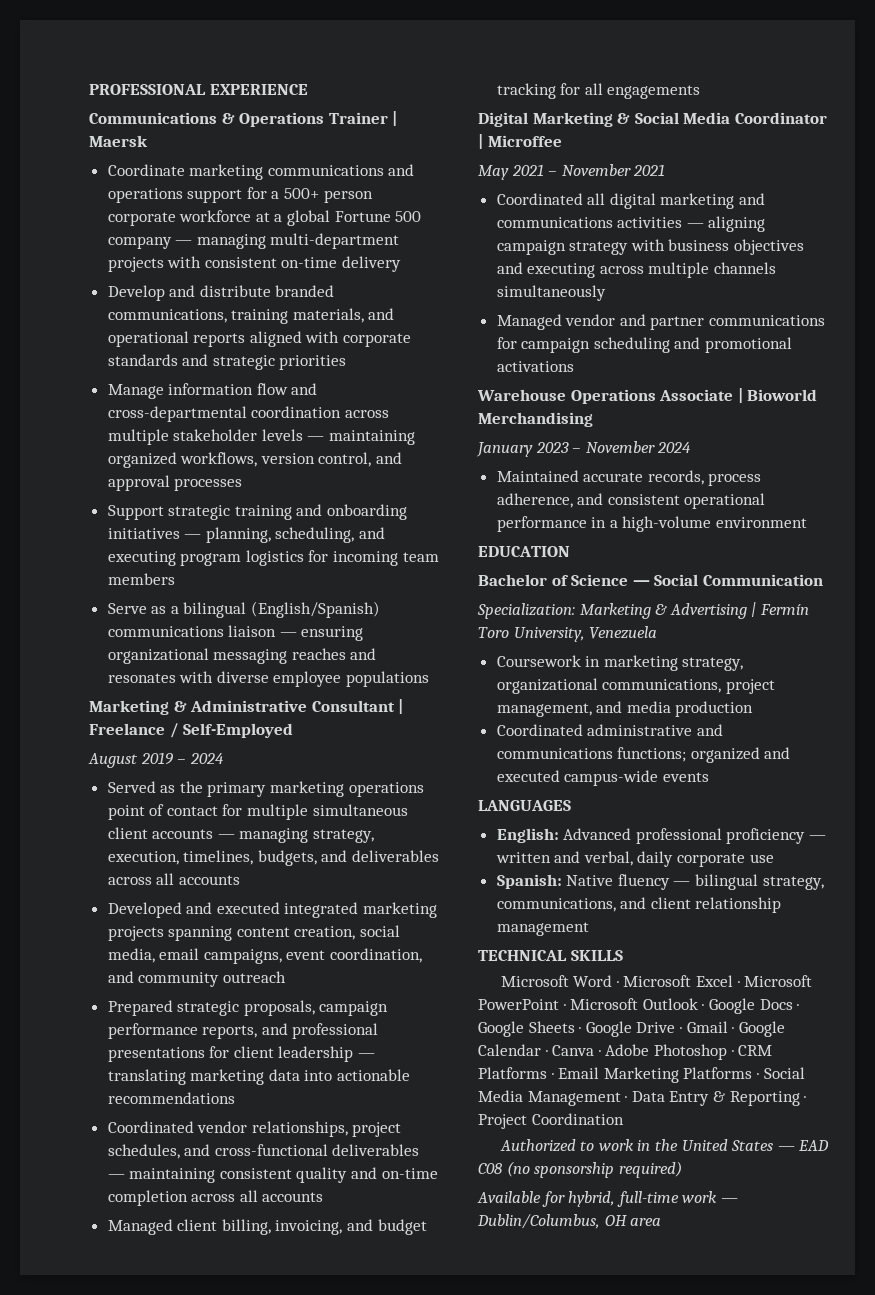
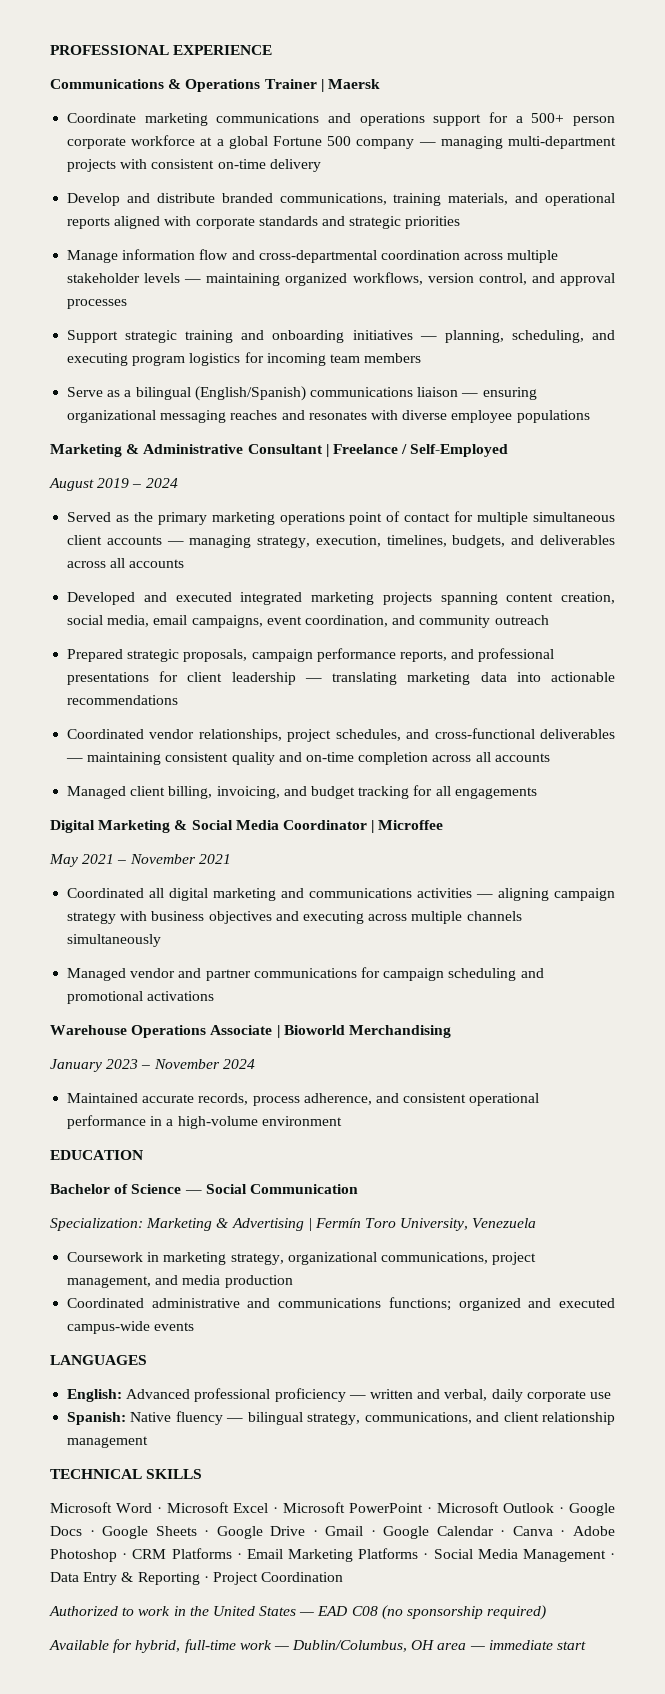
(662, 1222) none -> [469,1640,587,1650] — immediate start

